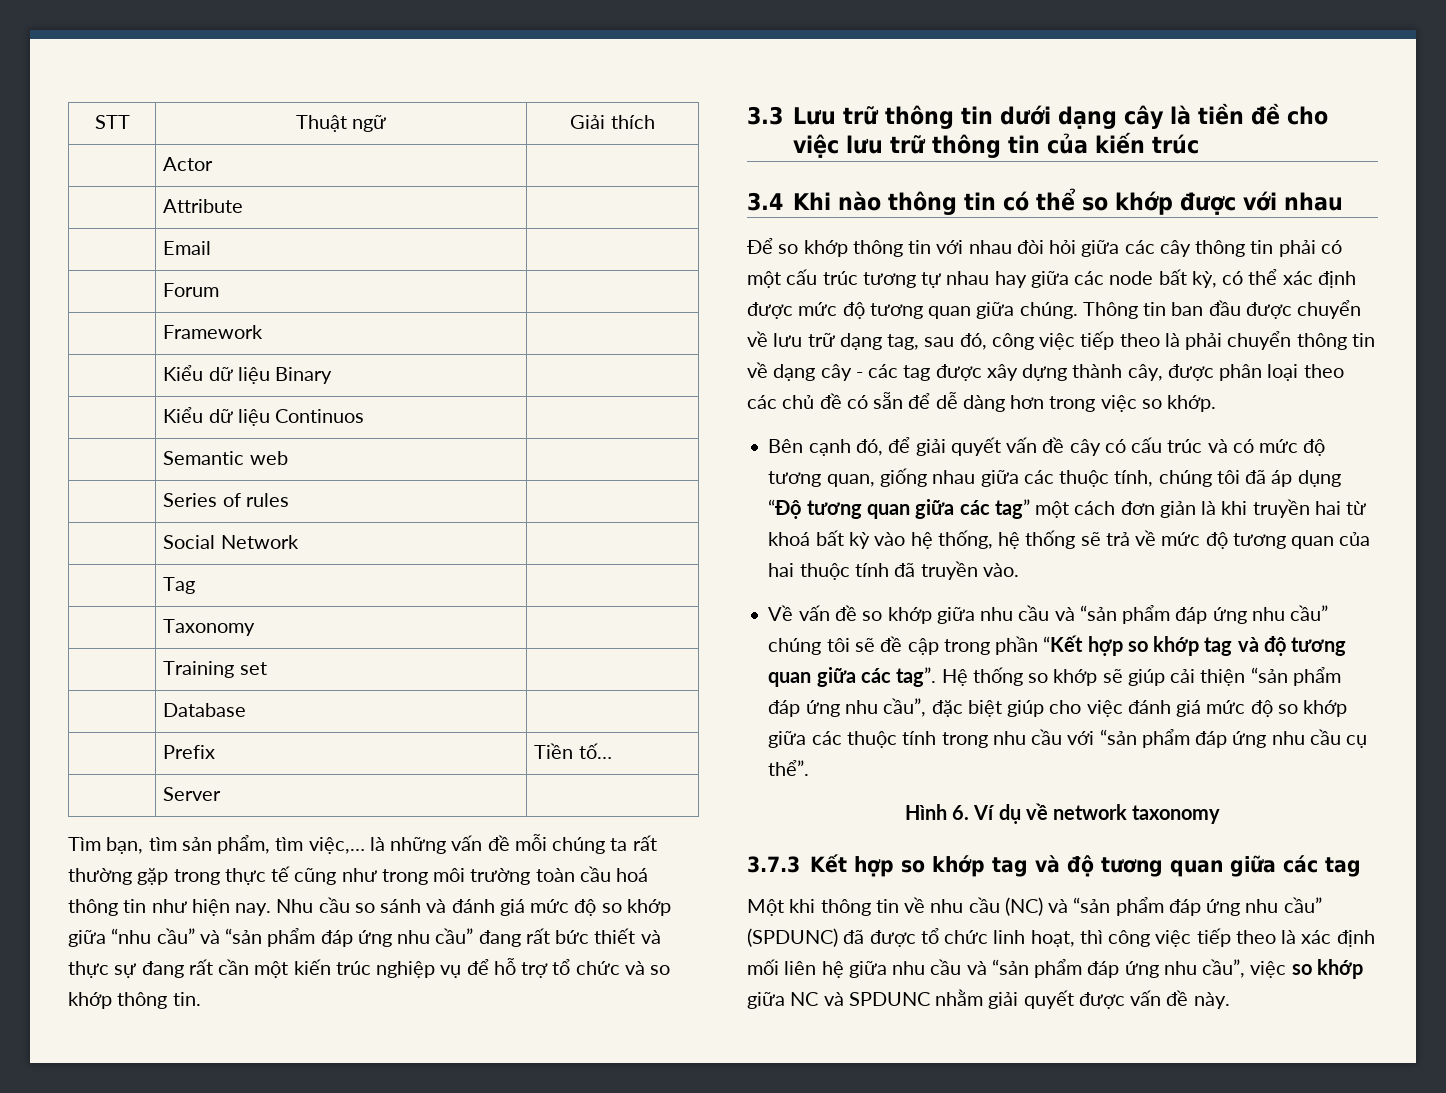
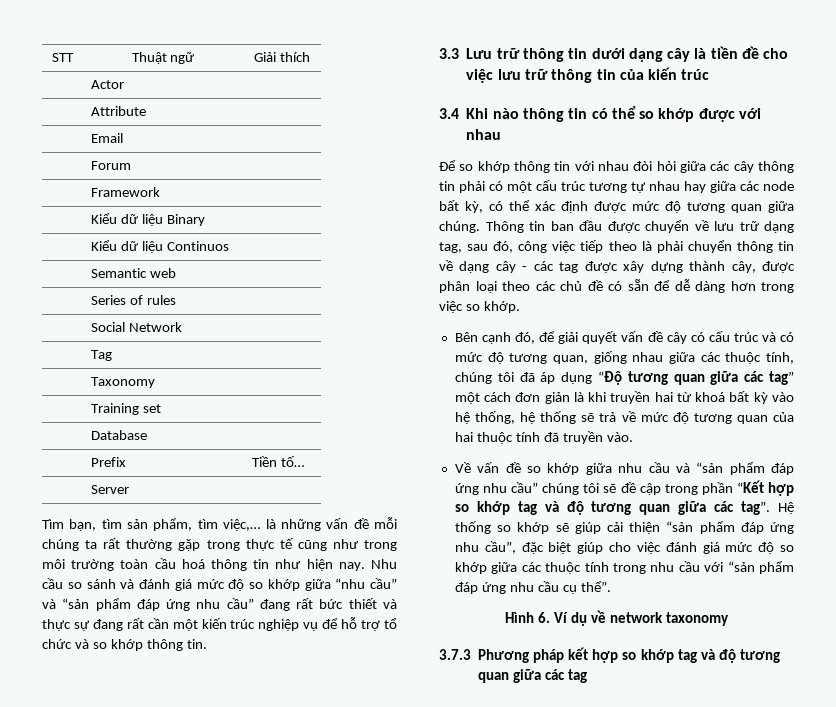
[809,854,847,873] Kết -> [478,647,589,663] Phương pháp kết
[747,897,1322,916] [747,928,1375,947] [747,959,1363,979] [747,989,1230,1009] // Một khi thông tin về nhu cầu (NC) và “sản phẩm đáp ứng nhu cầu” (SPDUNC) đã được tổ chức linh hoạt, thì công việc tiếp theo là xác định mối liên hệ giữa nhu cầu và “sản phẩm đáp ứng nhu cầu”, việc so khớp giữa NC và SPDUNC nhằm giải quyết được vấn đề này. -> (588, 676) none

